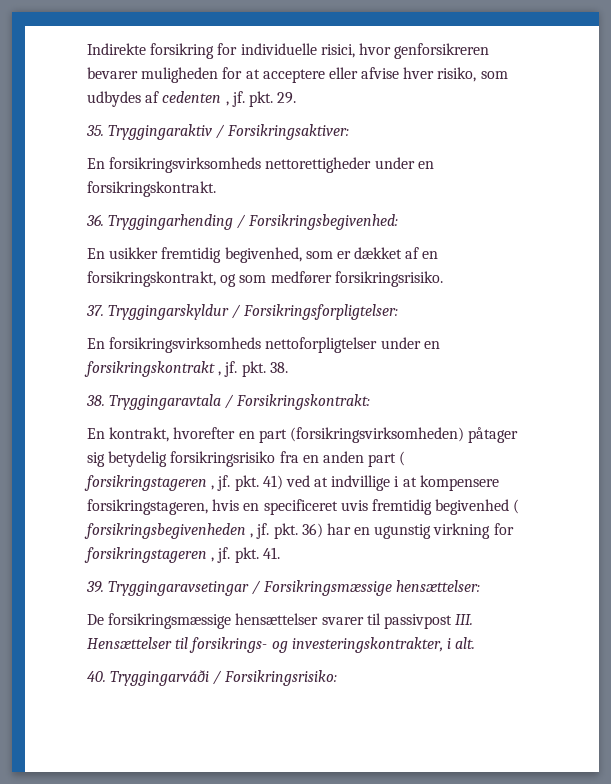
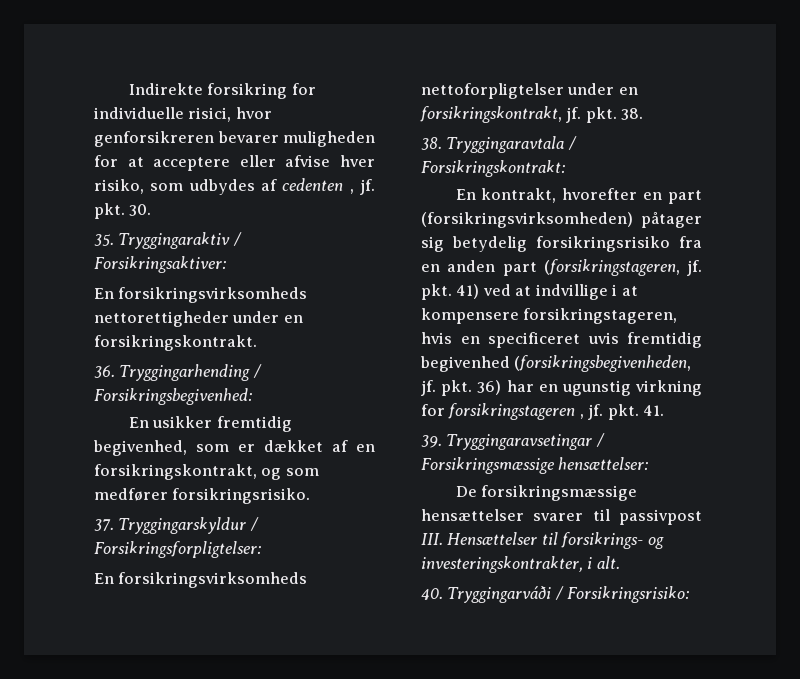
[277,92,297,104] 29. -> [129,204,152,216] 30.
[84,361,222,377] forsikringskontrakt , -> [420,106,562,123] forsikringskontrakt,
[399,451,406,466] [84,475,215,491] ( forsikringstageren , -> [543,259,680,276] (forsikringstageren,
[513,499,520,514] [84,523,254,539] ( forsikringsbegivenheden , -> [514,355,692,372] (forsikringsbegivenheden,

